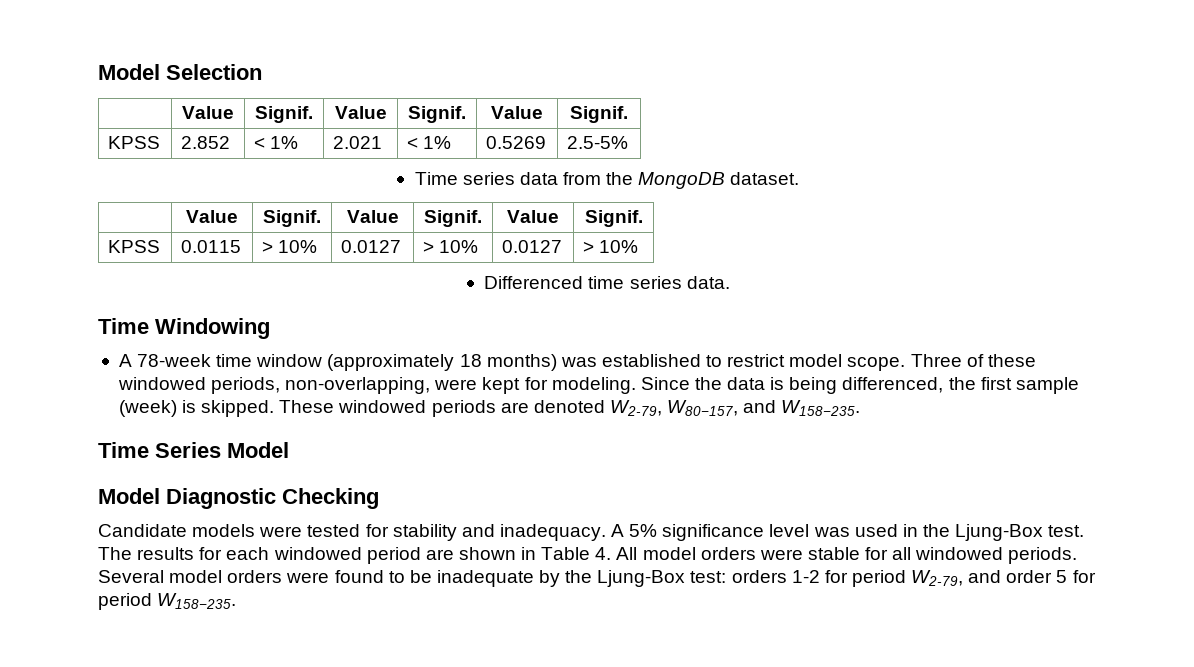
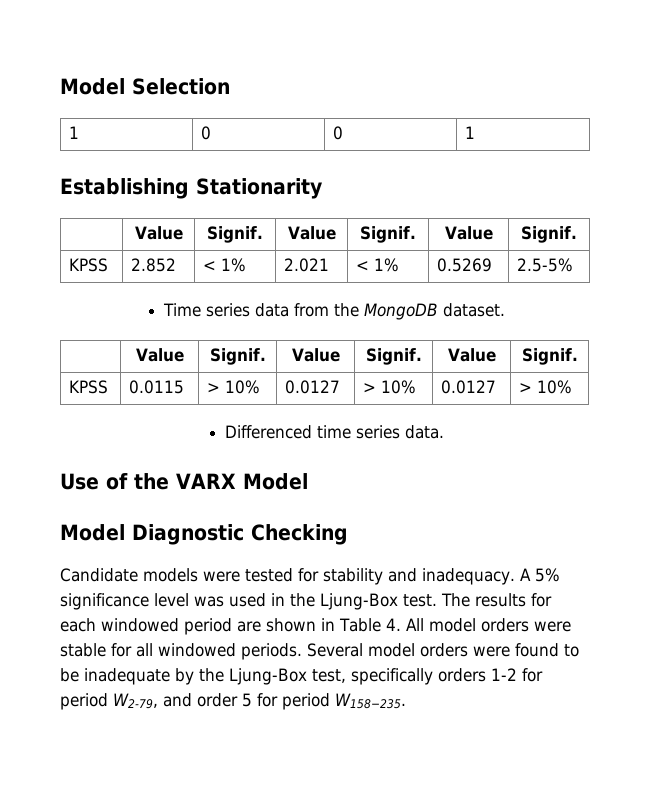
(262, 72) none -> [68,126,79,139] [200,126,211,140] [332,126,343,140] [464,126,475,139] [60,178,322,199] // 1 | 0 | 0 | 1 // Establishing Stationarity
[98,318,270,339] [118,354,1036,371] [117,377,1079,394] [118,400,861,417] [98,442,221,458] Time Windowing // A 78-week time window (approximately 18 months) was established to restrict model scope. Three of these windowed periods, non-overlapping, were kept for modeling. Since the data is being differenced, the first sample (week) is skipped. These windowed periods are denoted W2-79, W80−157, and W158−235. // Time Series -> [60,473,236,490] Use of the VARX
[690,571,727,583] test: -> [312,668,433,685] test, specifically

